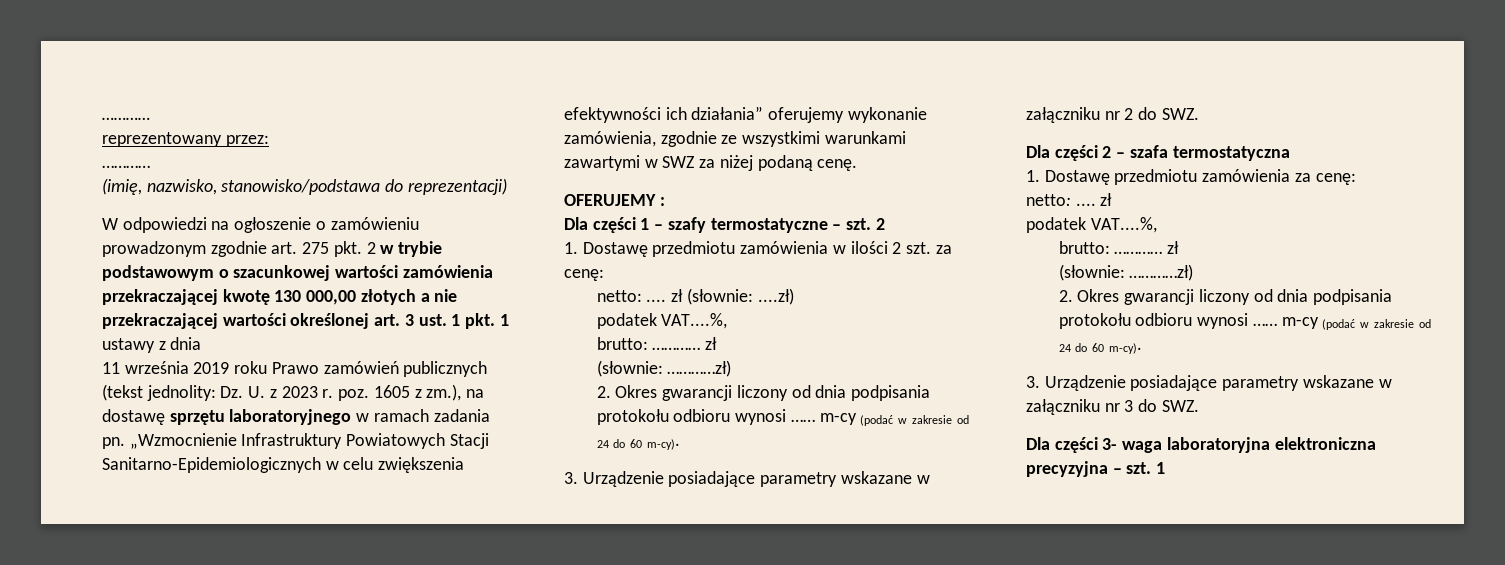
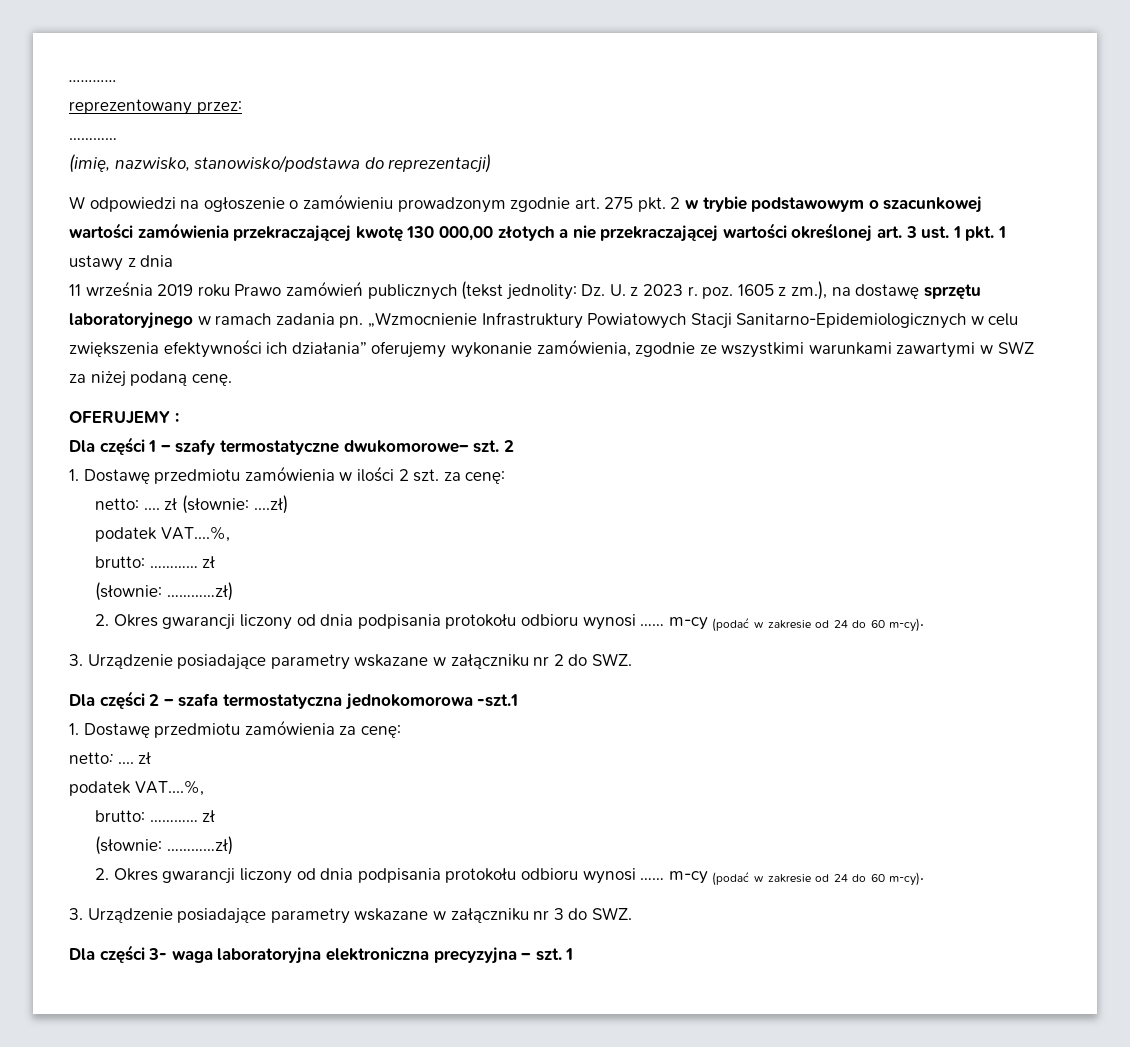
[832,224,842,230] – -> [343,440,469,453] dwukomorowe–
(1290, 153) none -> [344,693,519,710] jednokomorowa -szt.1

